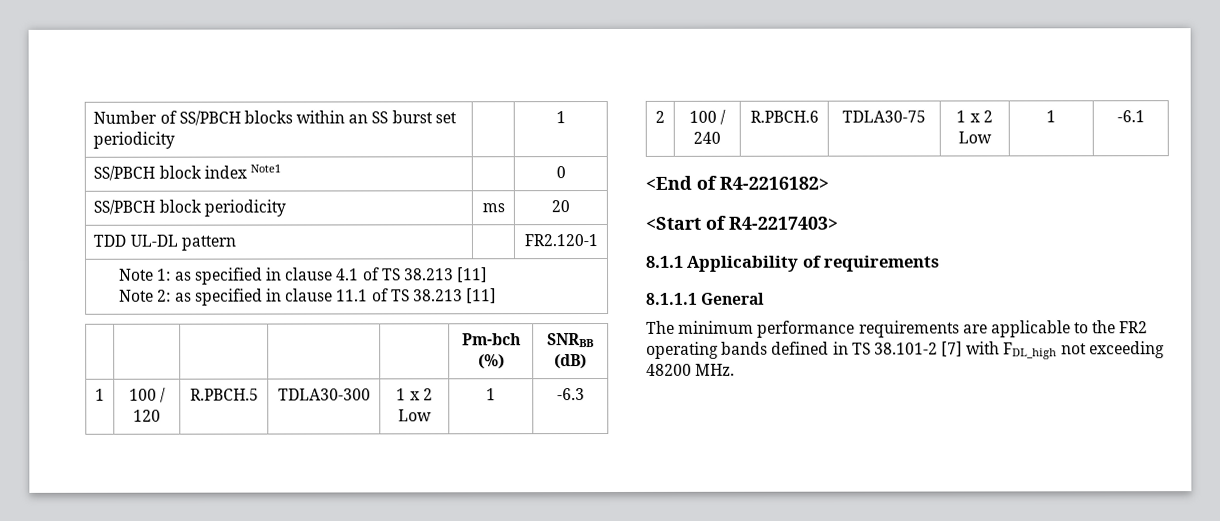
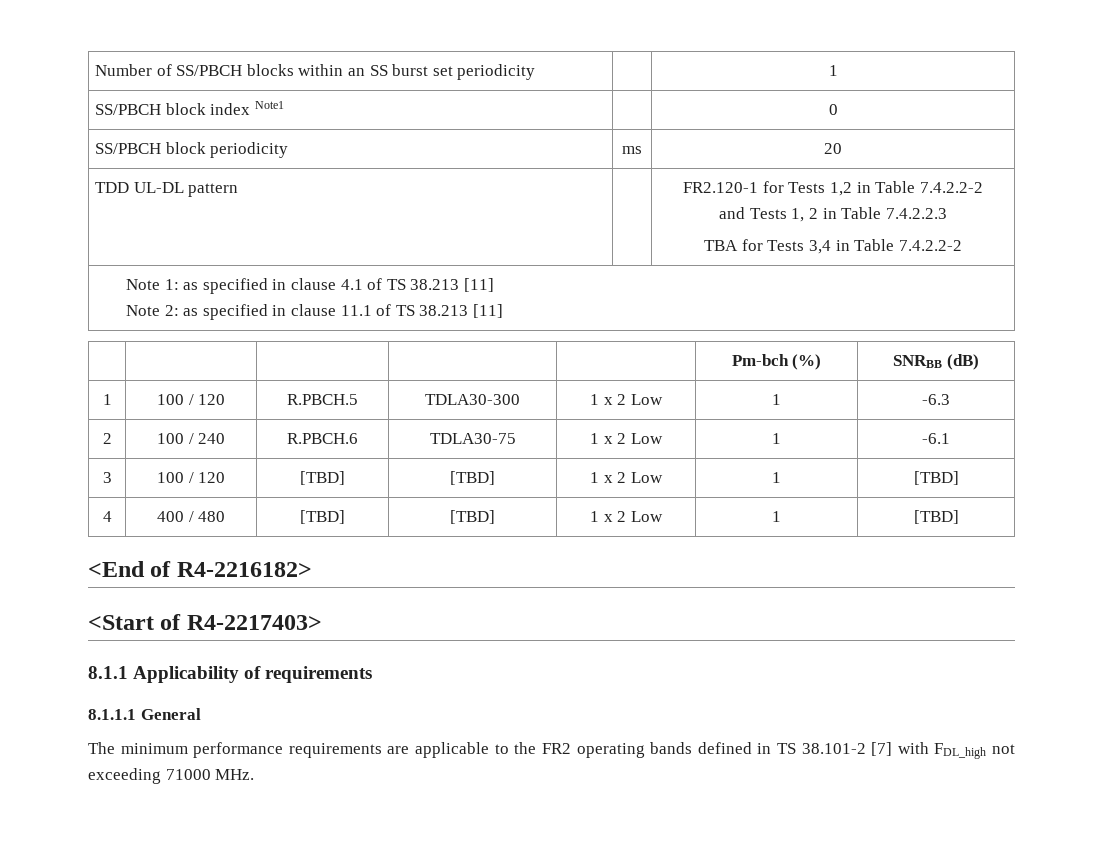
(598, 240) none -> [762,181,983,196] [719,207,947,222] [704,239,962,254] for Tests 1,2 in Table 7.4.2.2-2 // and Tests 1, 2 in Table 7.4.2.2.3 // TBA for Tests 3,4 in Table 7.4.2.2-2
(1145, 116) none -> [102,472,112,483] [156,472,226,483] [300,471,345,485] [450,471,495,485] [590,472,663,483] [772,472,781,483] [913,471,959,485] [102,511,112,522] [156,511,226,522] [300,510,345,524] [450,510,495,524] [590,511,663,522] [772,511,781,522] [913,510,959,524] // 3 | 100 / 120 | [TBD] | [TBD] | 1 x 2 Low | 1 | [TBD] // 4 | 400 / 480 | [TBD] | [TBD] | 1 x 2 Low | 1 | [TBD]
[646,363,692,376] 48200 -> [165,769,211,780] 71000

